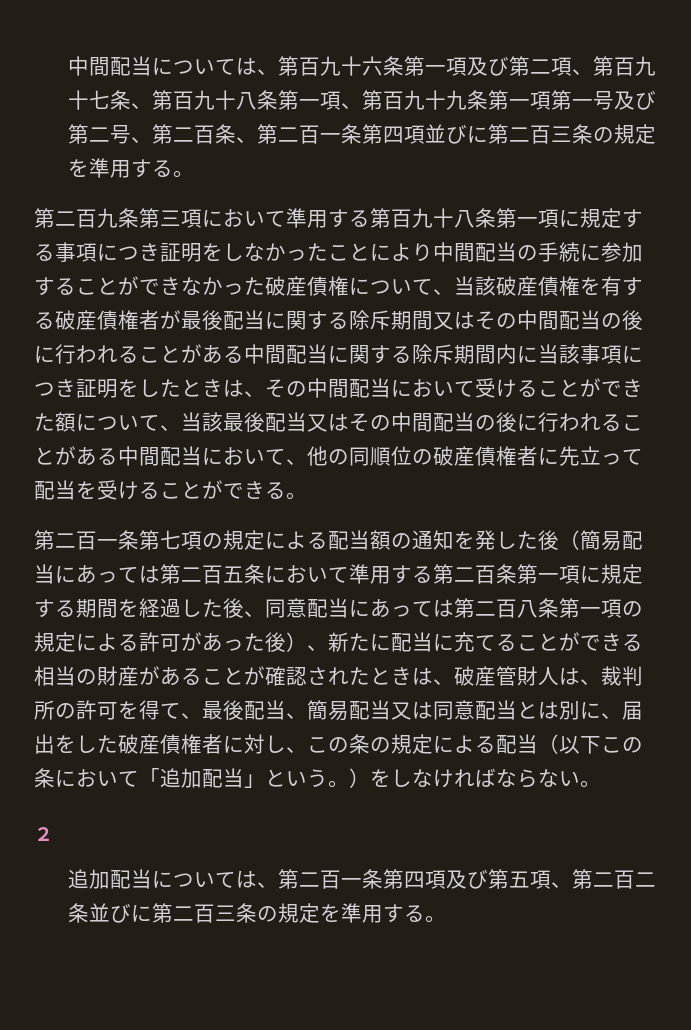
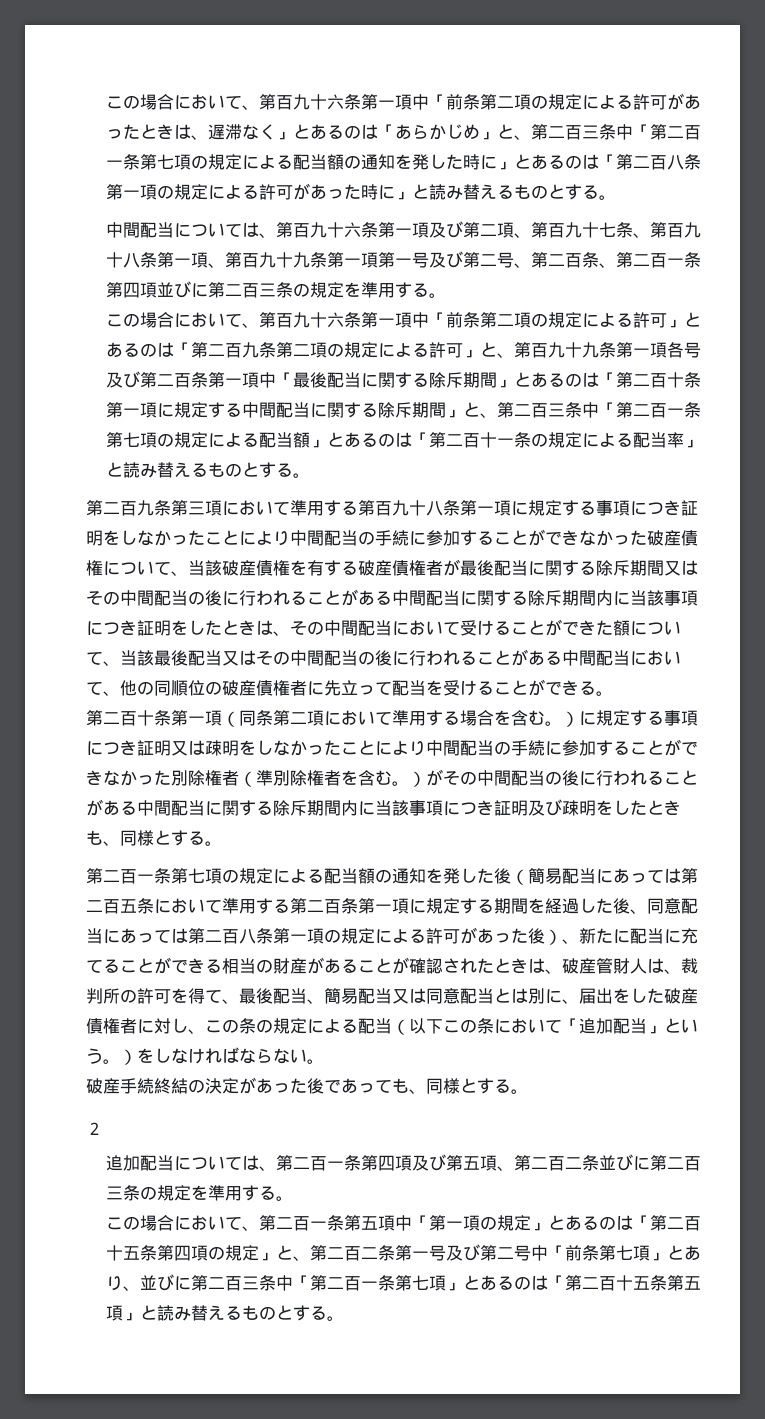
(67, 66) none -> [106,93,702,110] [106,124,702,140] [106,154,702,170] [106,183,617,200] この場合において、第百九十六条第一項中「前条第二項の規定による許可があったときは、遅滞なく」とあるのは「あらかじめ」と、第二百三条中「第二百一条第七項の規定による配当額の通知を発した時に」とあるのは「第二百八条第一項の規定による許可があった時に」と読み替えるものとする。 //
(194, 174) none -> [106,312,702,328] [106,342,702,358] [106,371,702,388] [106,402,702,418] [106,432,702,448] [106,462,311,478] // この場合において、第百九十六条第一項中「前条第二項の規定による許可」とあるのは「第二百九条第二項の規定による許可」と、第百九十九条第一項各号及び第二百条第一項中「最後配当に関する除斥期間」とあるのは「第二百十条第一項に規定する中間配当に関する除斥期間」と、第二百三条中「第二百一条第七項の規定による配当額」とあるのは「第二百十一条の規定による配当率」と読み替えるものとする。
(307, 496) none -> [86,710,698,727] [86,739,698,756] [86,769,698,787] [86,799,681,816] [86,830,222,846] // 第二百十条第一項（同条第二項において準用する場合を含む。）に規定する事項につき証明又は疎明をしなかったことにより中間配当の手続に参加することができなかった別除権者（準別除権者を含む。）がその中間配当の後に行われることがある中間配当に関する除斥期間内に当該事項につき証明及び疎明をしたときも、同様とする。
(601, 784) none -> [86,1077,528,1094] // 破産手続終結の決定があった後であっても、同様とする。
(446, 919) none -> [106,1215,702,1231] [106,1244,702,1261] [106,1274,702,1291] [106,1305,345,1321] // この場合において、第二百一条第五項中「第一項の規定」とあるのは「第二百十五条第四項の規定」と、第二百二条第一号及び第二号中「前条第七項」とあり、並びに第二百三条中「第二百一条第七項」とあるのは「第二百十五条第五項」と読み替えるものとする。

